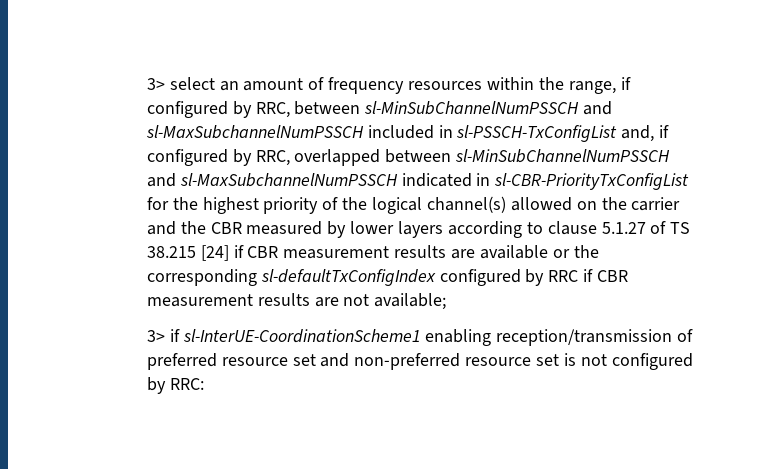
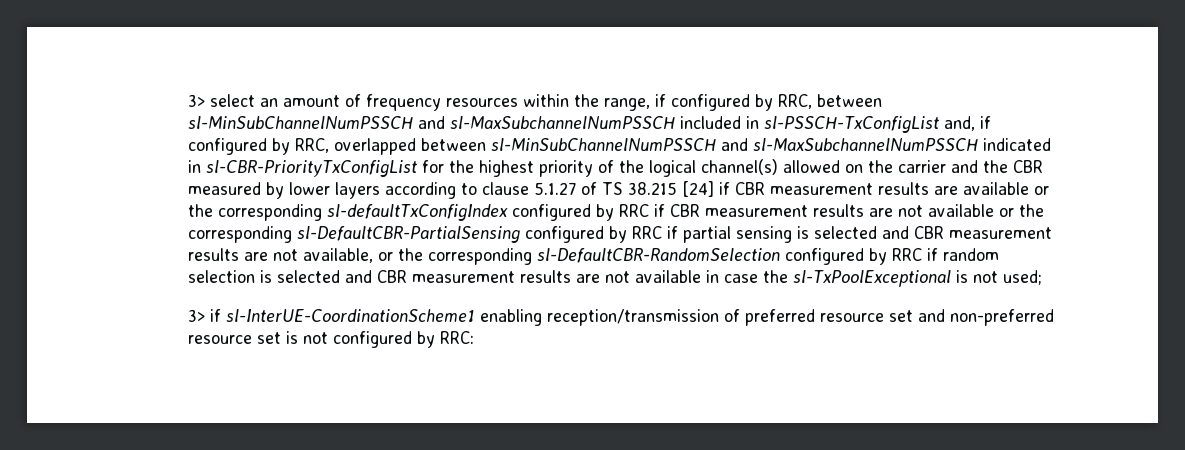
[374,293,447,310] available; -> [928,204,1045,217] [188,226,1053,243] [188,248,1000,265] [188,270,1043,287] available or the corresponding sl-DefaultCBR-PartialSensing configured by RRC if partial sensing is selected and CBR measurement results are not available, or the corresponding sl-DefaultCBR-RandomSelection configured by RRC if random selection is selected and CBR measurement results are not available in case the sl-TxPoolExceptional is not used;

